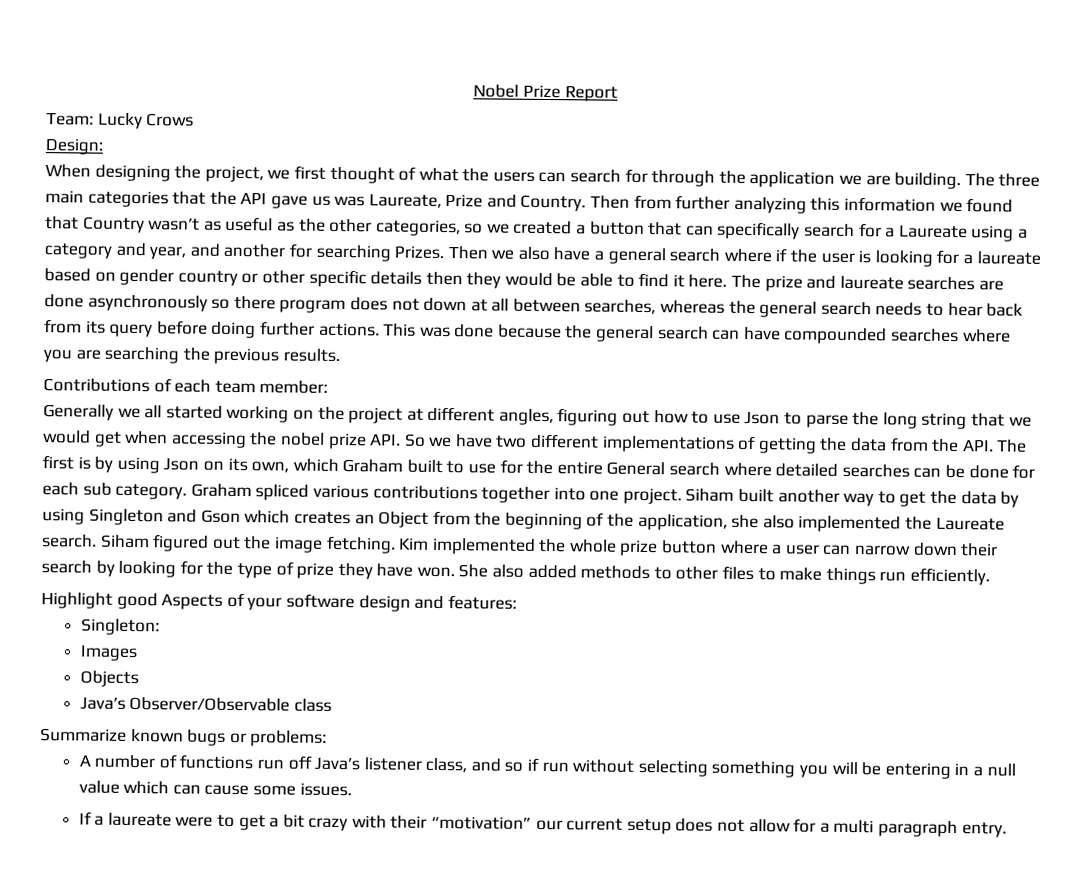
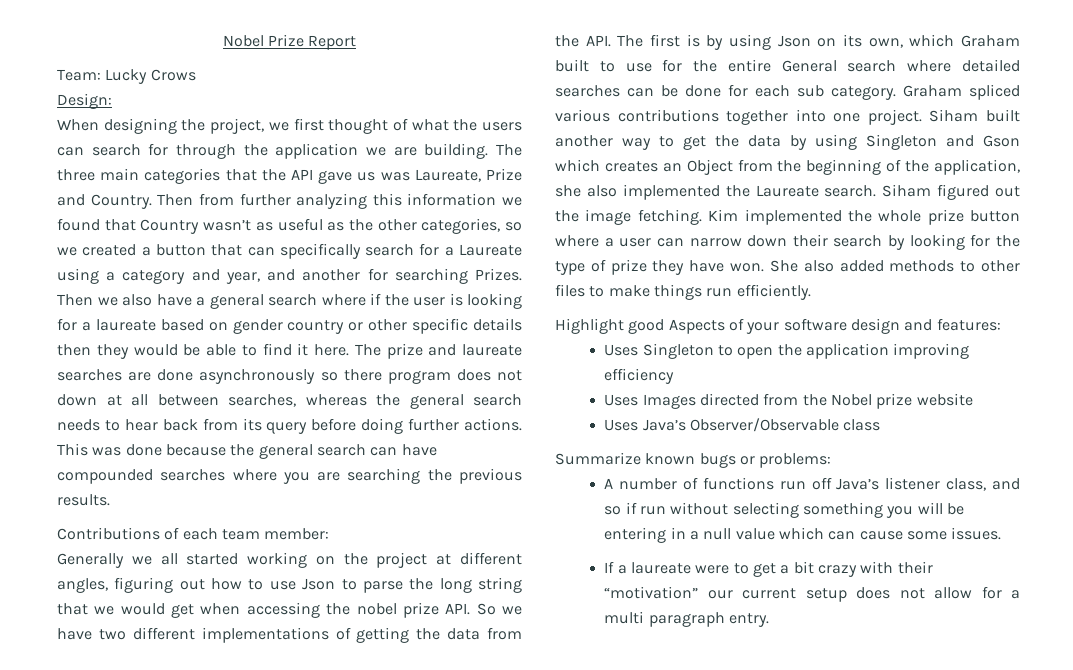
[80,618,160,636] [79,644,138,662] [79,670,139,688] Singleton: // Images // Objects // -> [604,343,970,359] [604,368,675,384] [604,393,973,409] [604,419,639,431] Uses Singleton to open the application improving efficiency // Uses Images directed from the Nobel prize website // Uses

